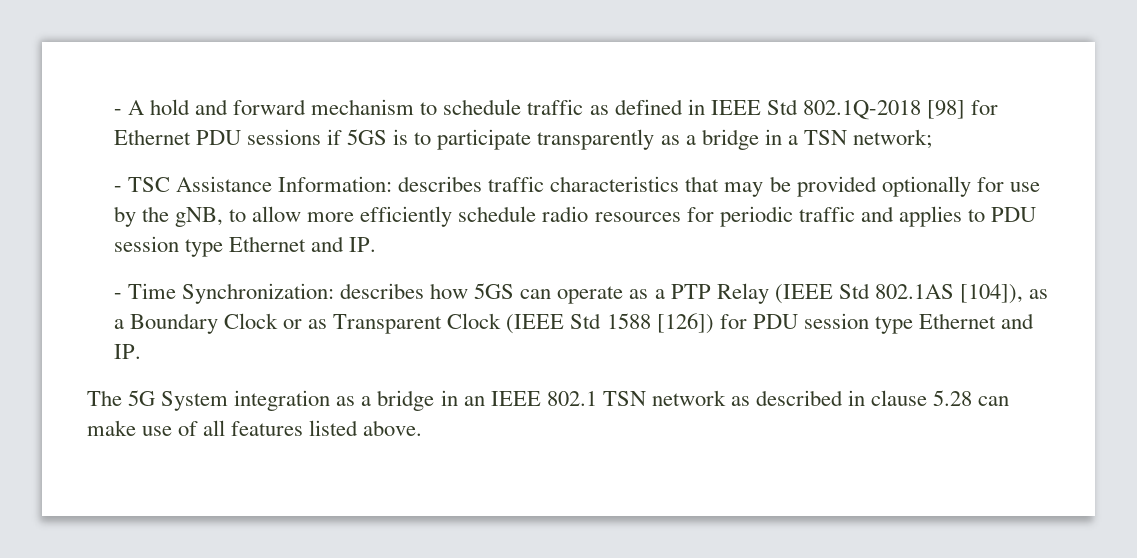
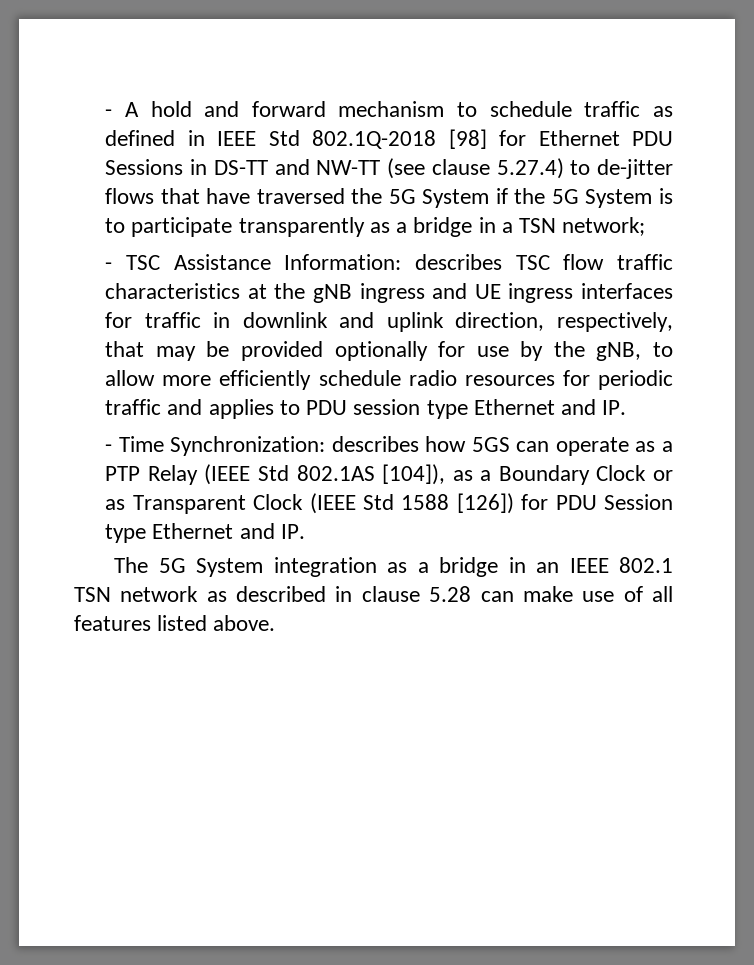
[247,129,388,145] sessions if 5GS -> [105,158,674,179] [105,188,653,208] Sessions in DS-TT and NW-TT (see clause 5.27.4) to de-jitter flows that have traversed the 5G System if the 5G System
[488,176,680,192] traffic characteristics -> [515,254,673,270] [105,283,673,303] [105,312,673,332] TSC flow traffic characteristics at the gNB ingress and UE ingress interfaces for traffic in downlink and uplink direction, respectively,
[803,313,869,329] session -> [603,494,673,510] Session

